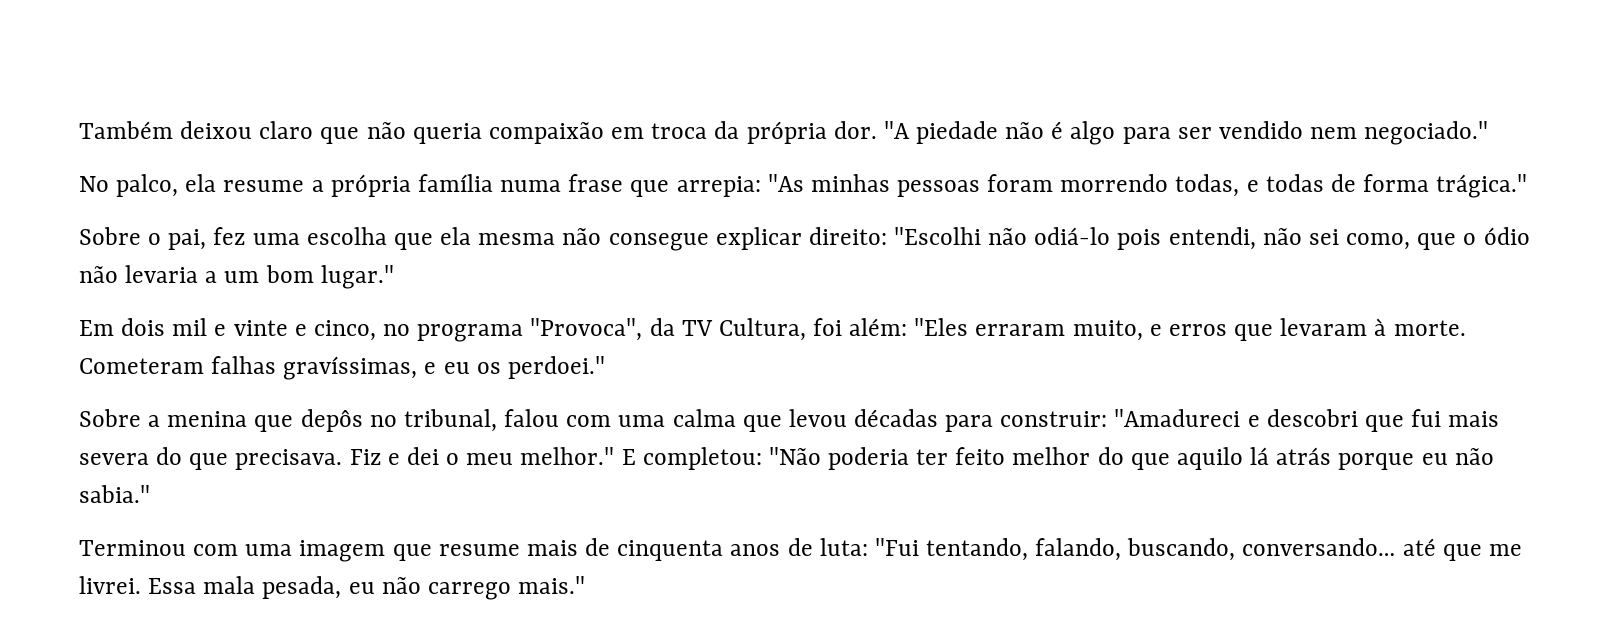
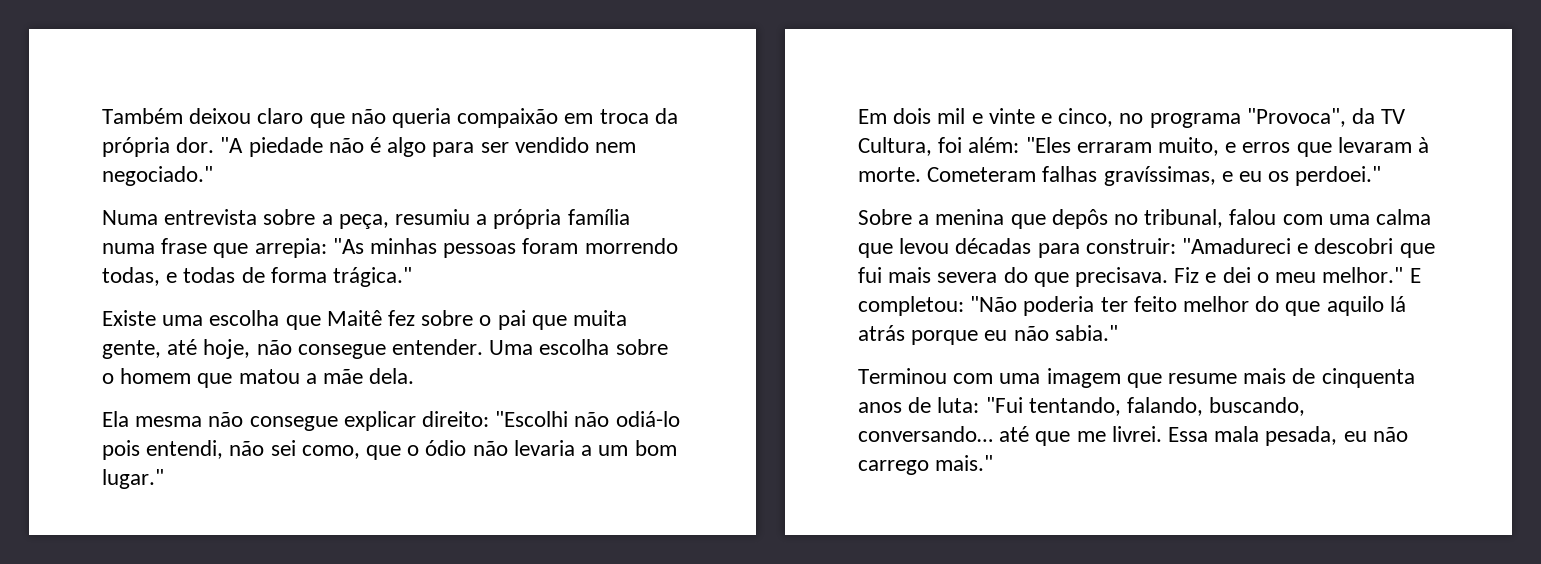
[79,174,305,197] No palco, ela resume -> [102,209,471,229] Numa entrevista sobre a peça, resumiu
[79,227,472,250] Sobre o pai, fez uma escolha que ela -> [102,310,628,330] [102,339,668,359] [102,368,415,388] [102,411,129,427] Existe uma escolha que Maitê fez sobre o pai que muita gente, até hoje, não consegue entender. Uma escolha sobre o homem que matou a mãe dela. // Ela

